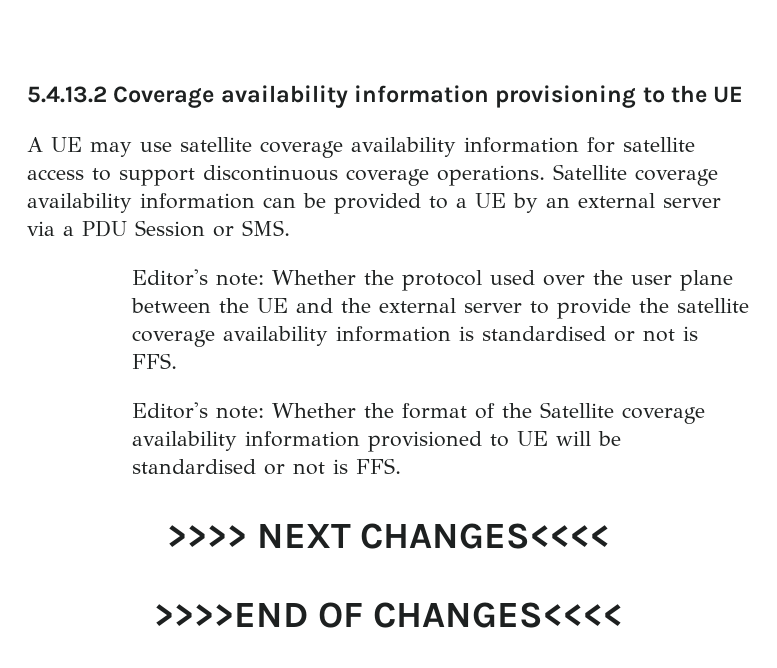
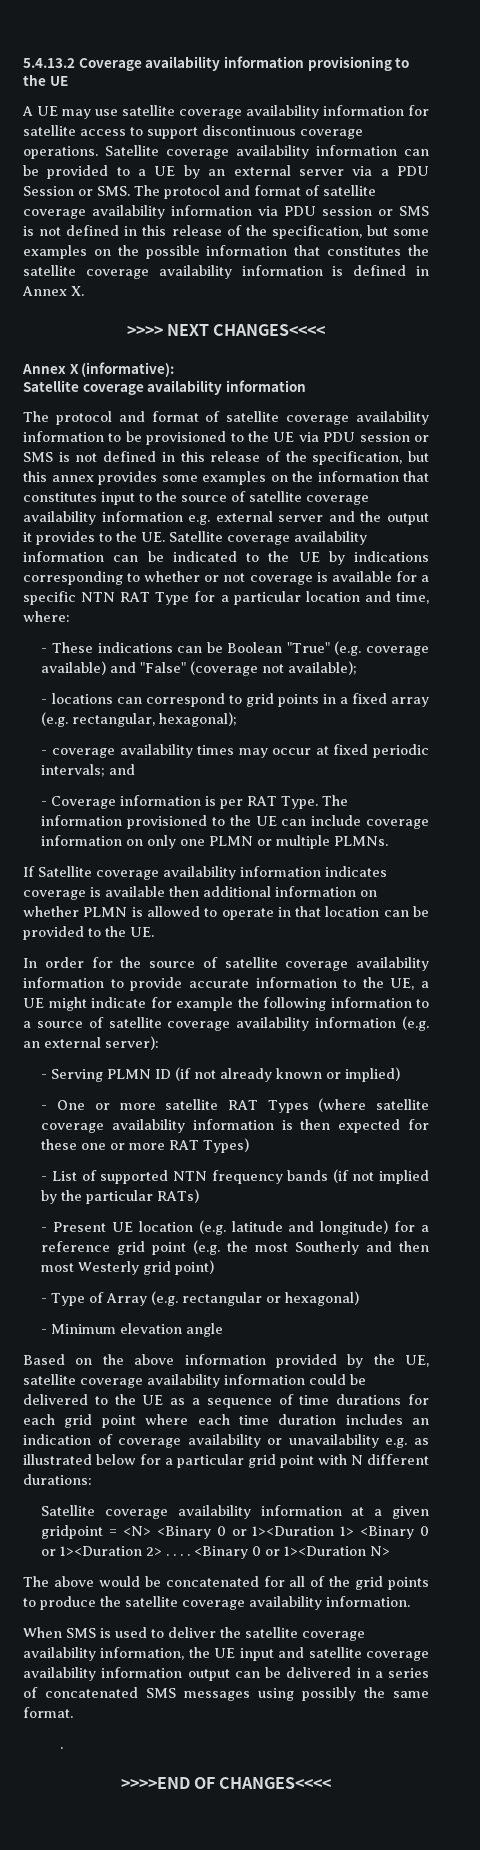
[132,269,734,291] [131,298,632,319] // Editor's note: Whether the protocol used over the user plane between the UE and the external server to provide -> [134,185,376,199] [23,205,429,219] [23,225,429,239] [23,245,402,259] The protocol and format of satellite coverage availability information via PDU session or SMS is not defined in this release of the specification, but some examples on the possible information that constitutes
[482,326,699,342] [132,353,178,369] [132,402,706,424] [132,431,622,452] [132,458,402,475] [166,523,611,549] standardised or not is FFS. // Editor's note: Whether the format of the Satellite coverage availability information provisioned to UE will be standardised or not is FFS. // >>>> NEXT CHANGES<<<< -> [353,265,429,276] [22,286,84,296] [126,324,326,336] [22,362,175,377] [23,380,306,395] [23,411,429,425] [23,431,429,445] [23,451,429,465] [23,471,429,485] [23,491,369,505] [23,511,429,525] [23,531,367,545] [23,551,429,565] [23,571,429,585] [23,591,429,605] [23,611,70,622] [41,641,430,656] [41,661,358,676] [41,693,429,707] [41,712,238,727] [41,744,430,758] [41,764,136,777] [41,795,349,809] [41,815,429,829] [41,835,389,849] [23,866,387,880] [23,886,377,900] [23,906,430,920] [23,926,154,940] [23,957,429,971] [23,977,429,991] [23,997,429,1011] [23,1016,429,1031] [23,1036,159,1050] [41,1067,401,1082] [41,1098,429,1113] [41,1119,430,1133] [41,1138,250,1153] [41,1169,429,1184] [41,1189,200,1204] [41,1220,429,1235] [41,1240,430,1255] [41,1260,215,1275] [41,1291,360,1306] [41,1323,224,1337] [23,1354,429,1368] [23,1374,366,1388] [23,1394,430,1408] [23,1414,429,1428] [23,1434,429,1448] [23,1454,429,1468] [23,1474,92,1485] [41,1505,430,1519] [41,1525,429,1539] [41,1546,391,1559] [23,1576,429,1590] [23,1596,410,1610] [23,1627,365,1641] [23,1647,429,1661] [23,1667,429,1681] [23,1687,429,1701] [23,1707,73,1718] [59,1747,63,1749] defined in Annex X. // >>>> NEXT CHANGES<<<< // Annex X (informative): // Satellite coverage availability information // The protocol and format of satellite coverage availability information to be provisioned to the UE via PDU session or SMS is not defined in this release of the specification, but this annex provides some examples on the information that constitutes input to the source of satellite coverage availability information e.g. external server and the output it provides to the UE. Satellite coverage availability information can be indicated to the UE by indications corresponding to whether or not coverage is available for a specific NTN RAT Type for a particular location and time, where: // - These indications can be Boolean "True" (e.g. coverage available) and "False" (coverage not available); // - locations can correspond to grid points in a fixed array (e.g. rectangular, hexagonal); // - coverage availability times may occur at fixed periodic intervals; and // - Coverage information is per RAT Type. The information provisioned to the UE can include coverage information on only one PLMN or multiple PLMNs. // If Satellite coverage availability information indicates coverage is available then additional information on whether PLMN is allowed to operate in that location can be provided to the UE. // In order for the source of satellite coverage availability information to provide accurate information to the UE, a UE might indicate for example the following information to a source of satellite coverage availability information (e.g. an external server): // - Serving PLMN ID (if not already known or implied) // - One or more satellite RAT Types (where satellite coverage availability information is then expected for these one or more RAT Types) // - List of supported NTN frequency bands (if not implied by the particular RATs) // - Present UE location (e.g. latitude and longitude) for a reference grid point (e.g. the most Southerly and then most Westerly grid point) // - Type of Array (e.g. rectangular or hexagonal) // - Minimum elevation angle // Based on the above information provided by the UE, satellite coverage availability information could be delivered to the UE as a sequence of time durations for each grid point where each time duration includes an indication of coverage availability or unavailability e.g. as illustrated below for a particular grid point with N different durations: // Satellite coverage availability information at a given gridpoint = <N> <Binary 0 or 1><Duration 1> <Binary 0 or 1><Duration 2> . . . . <Binary 0 or 1><Duration N> // The above would be concatenated for all of the grid points to produce the satellite coverage availability information. // When SMS is used to deliver the satellite coverage availability information, the UE input and satellite coverage availability information output can be delivered in a series of concatenated SMS messages using possibly the same format. // .

